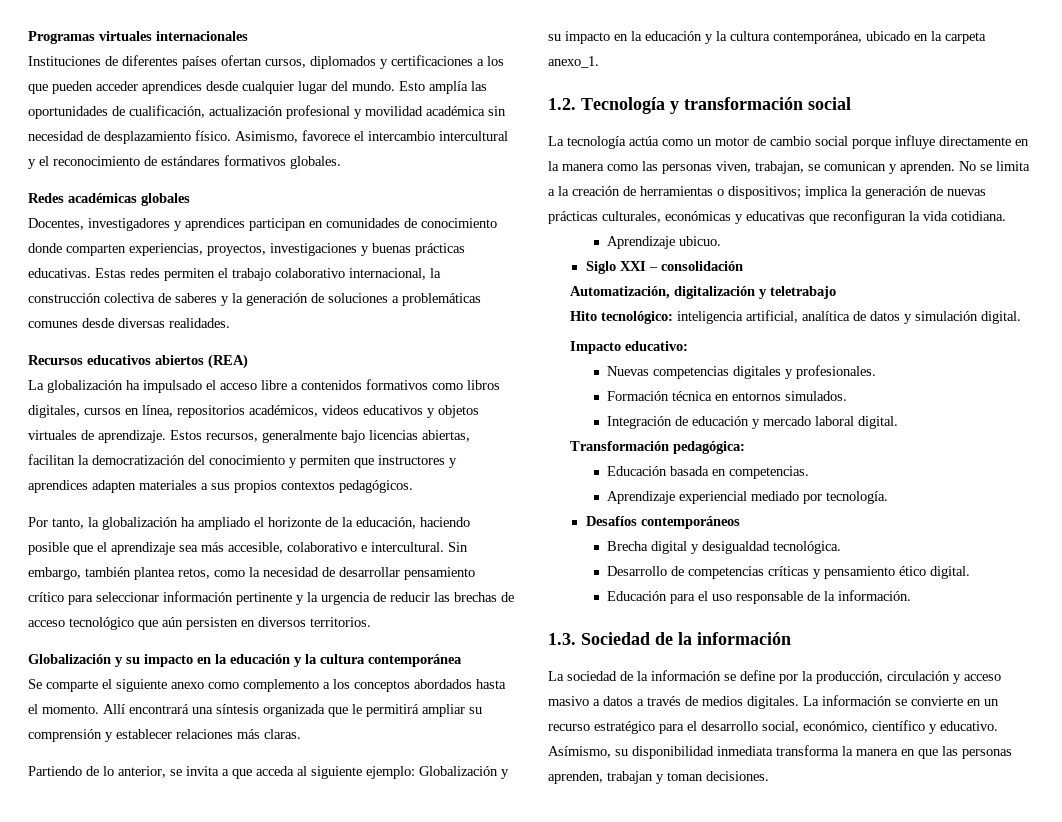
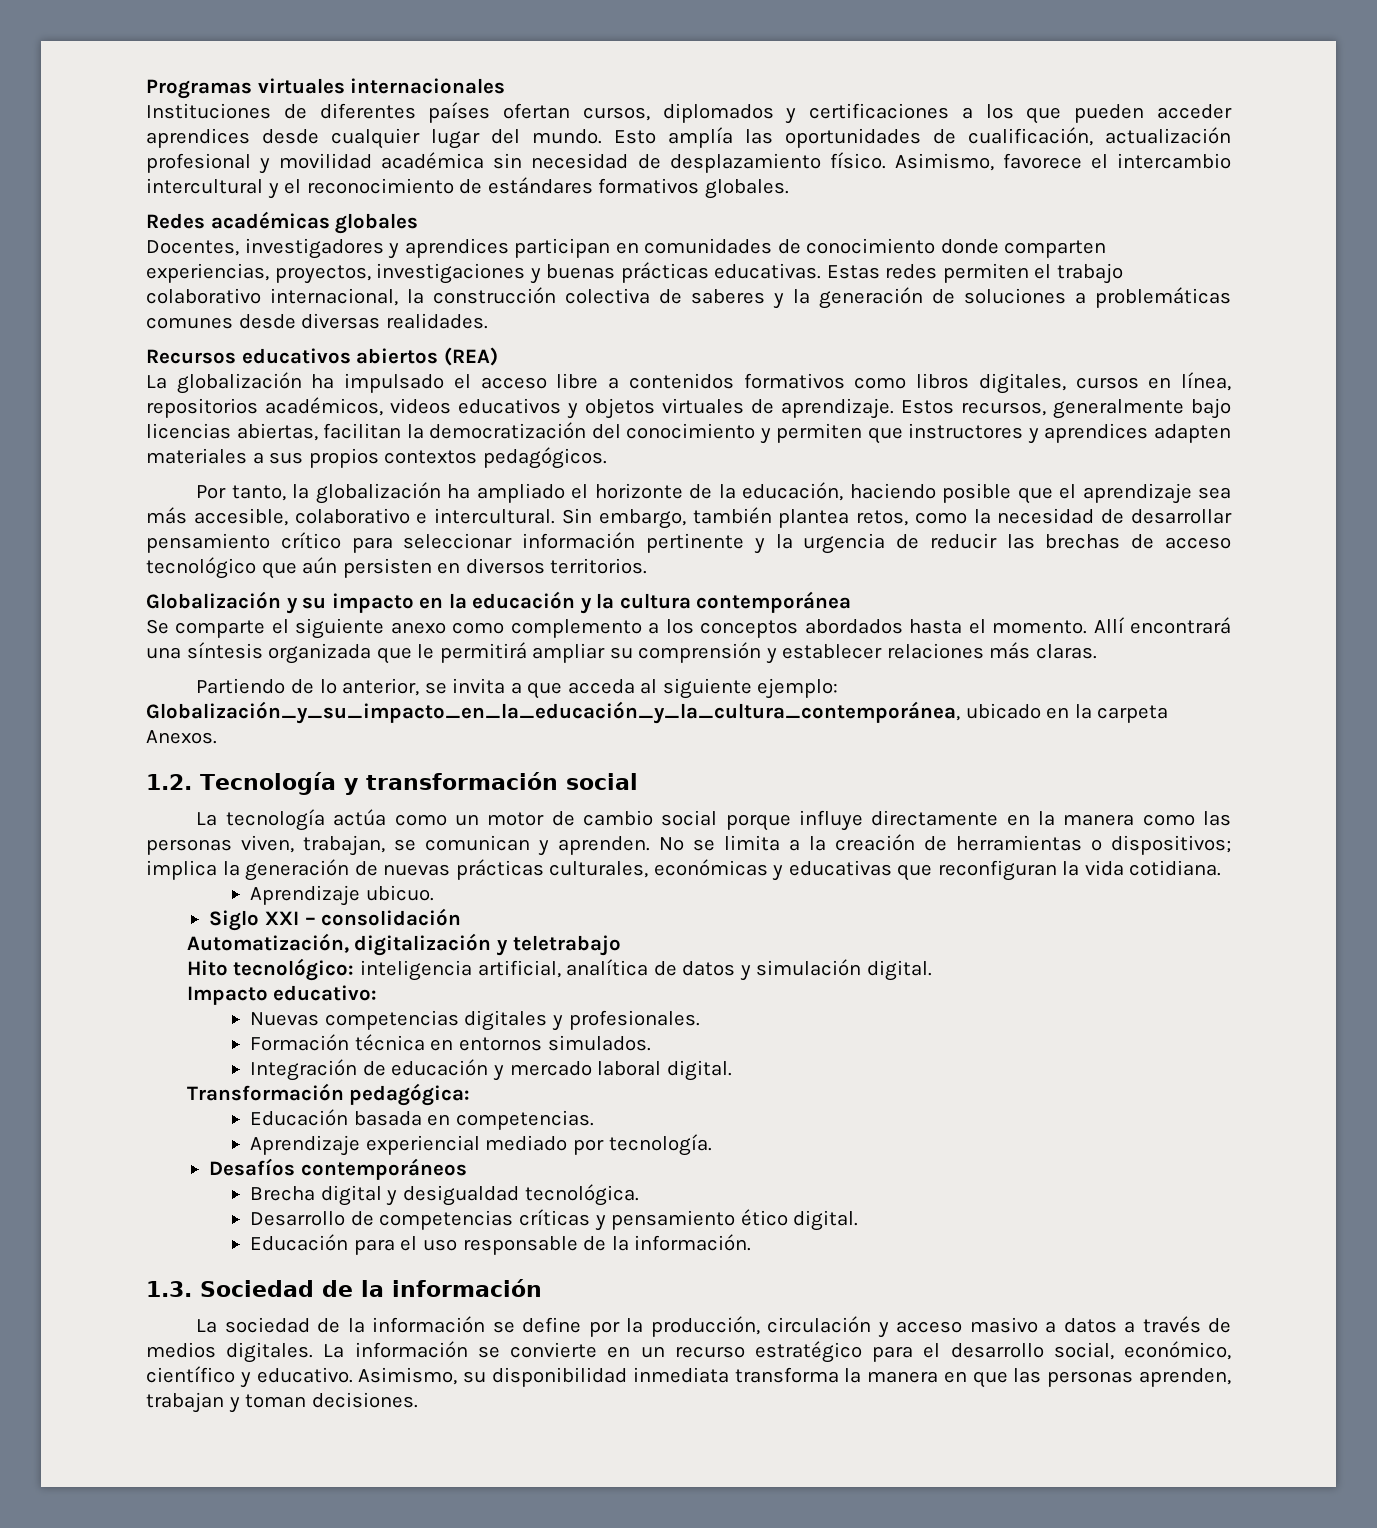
[419,766,509,779] [548,31,862,44] Globalización y su impacto en la educación y la cultura contemporánea, -> [146,701,960,724] Globalización_y_su_impacto_en_la_educación_y_la_cultura_contemporánea,
[548,56,599,68] anexo_1. -> [146,730,217,744] Anexos.
[548,746,611,758] Asímismo, -> [358,1367,458,1385] Asimismo,

